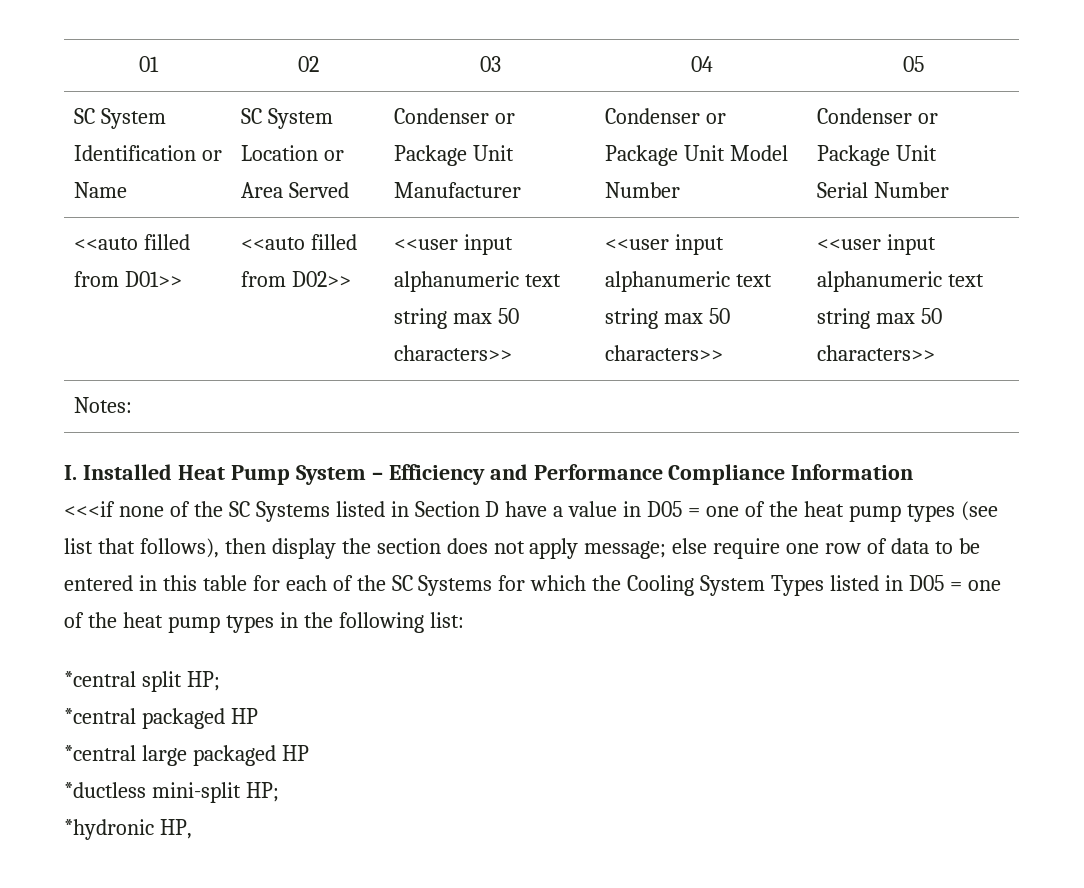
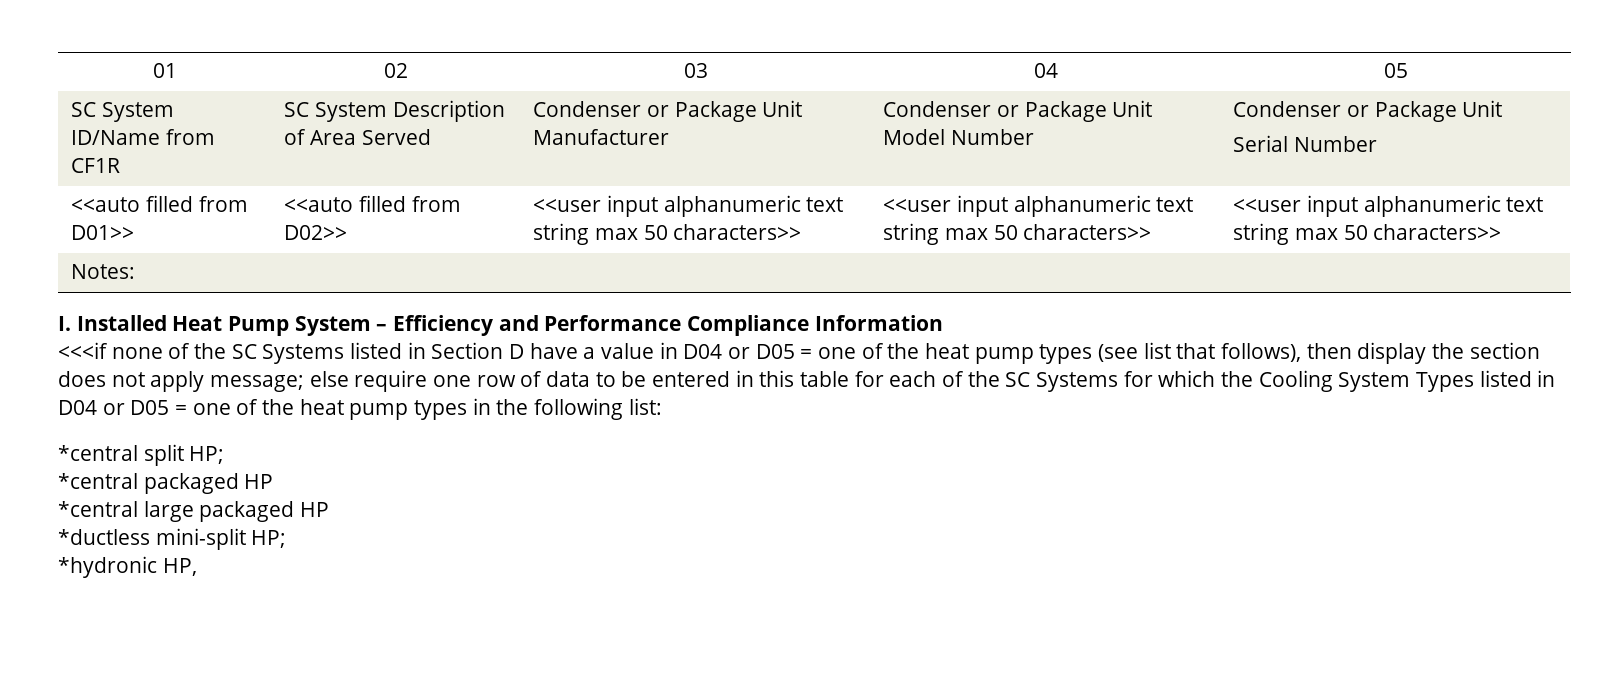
[73,145,222,161] [73,182,127,198] [240,108,333,129] [240,145,344,161] Identification or Name | SC System Location or -> [71,129,215,145] [71,158,121,173] [284,100,505,122] [284,129,307,145] ID/Name from CF1R | SC System Description of
(642, 509) none -> [683,344,751,359] D04 or
(903, 583) none -> [58,400,125,415] D04 or

